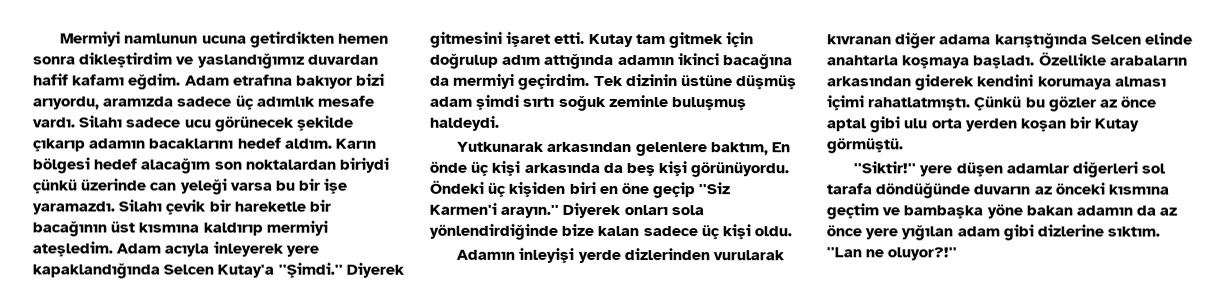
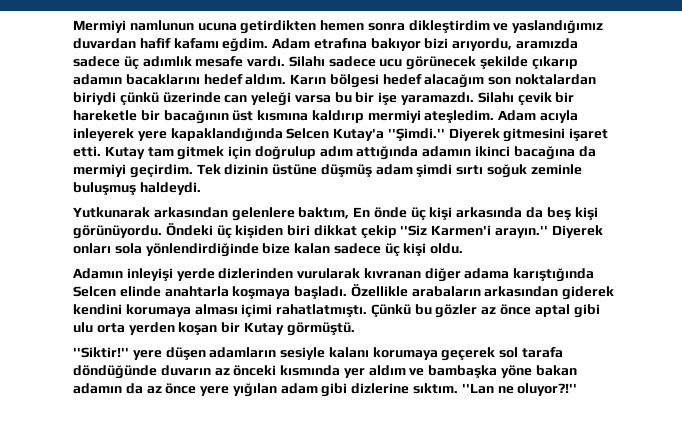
[598,182,696,199] en öne geçip -> [313,225,397,239] dikkat çekip
[1005,161,1138,178] adamlar diğerleri -> [209,347,496,361] adamların sesiyle kalanı korumaya geçerek
[1107,184,1169,195] [826,203,879,220] kısmına geçtim -> [280,365,406,378] kısmında yer aldım

